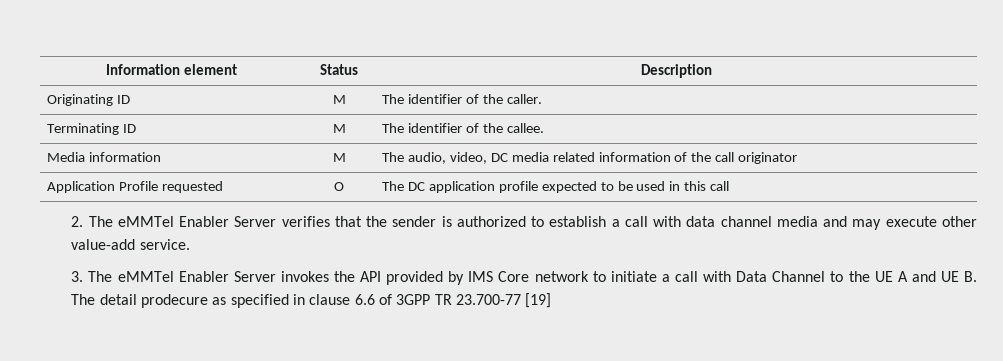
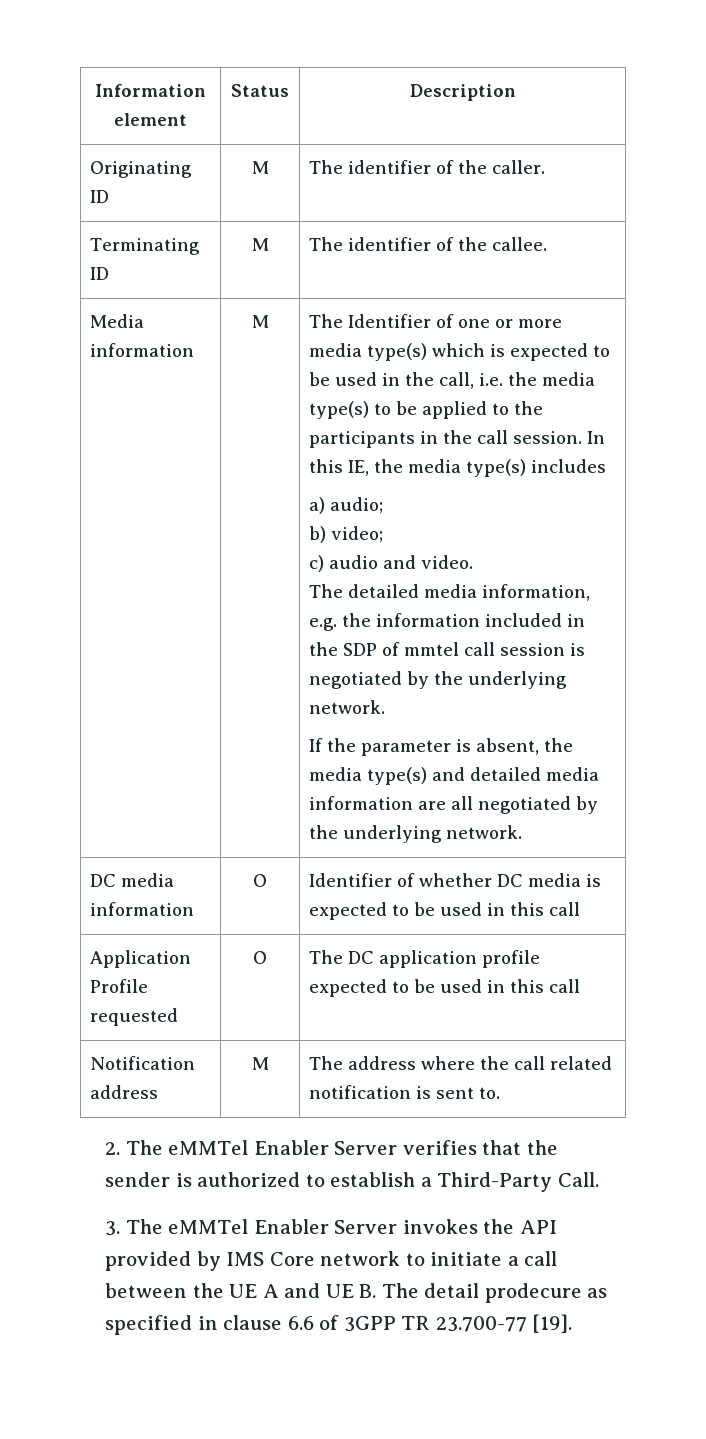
[407,152,798,164] audio, video, DC media related information of the call originator -> [348,314,563,328] [309,343,611,361] [309,372,596,389] [309,401,544,419] [309,430,606,448] [309,459,607,477] [309,497,384,514] [309,526,384,543] [309,555,474,572] [309,584,591,601] [309,613,586,631] [309,642,586,656] [309,671,568,689] [309,700,386,714] [309,738,574,756] [309,767,600,785] [309,796,599,814] [309,825,523,843] [90,873,175,887] [90,902,195,916] [253,874,267,887] [309,873,602,887] [309,902,581,920] Identifier of one or more media type(s) which is expected to be used in the call, i.e. the media type(s) to be applied to the participants in the call session. In this IE, the media type(s) includes // a) audio; // b) video; // c) audio and video. // The detailed media information, e.g. the information included in the SDP of mmtel call session is negotiated by the underlying network. // If the parameter is absent, the media type(s) and detailed media information are all negotiated by the underlying network. // DC media information | O | Identifier of whether DC media is expected to be used in this call
(730, 186) none -> [90,1056,196,1070] [90,1085,159,1099] [251,1057,269,1070] [309,1056,613,1070] [309,1085,501,1099] // Notification address | M | The address where the call related notification is sent to.
[624,216,978,230] [71,239,190,250] call with data channel media and may execute other value-add service. -> [437,1172,599,1192] Third-Party Call.
[703,271,844,282] with Data Channel to -> [105,1283,188,1298] between
[525,293,552,308] [19] -> [532,1314,573,1333] [19].

